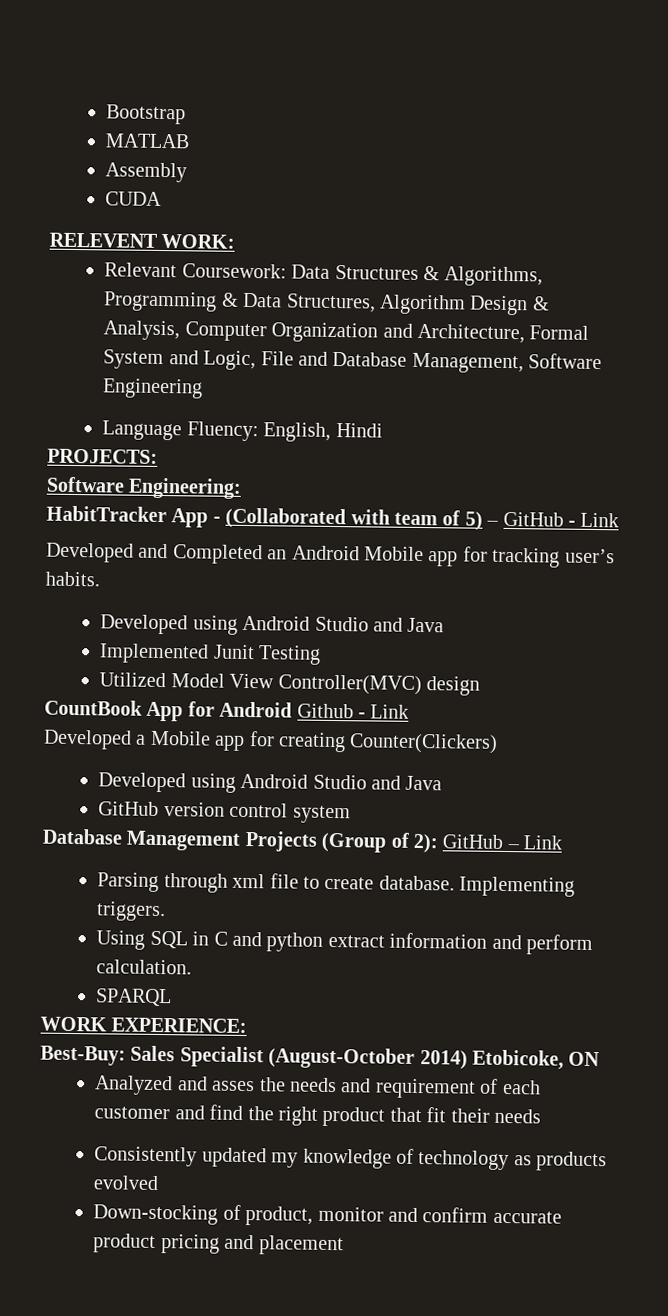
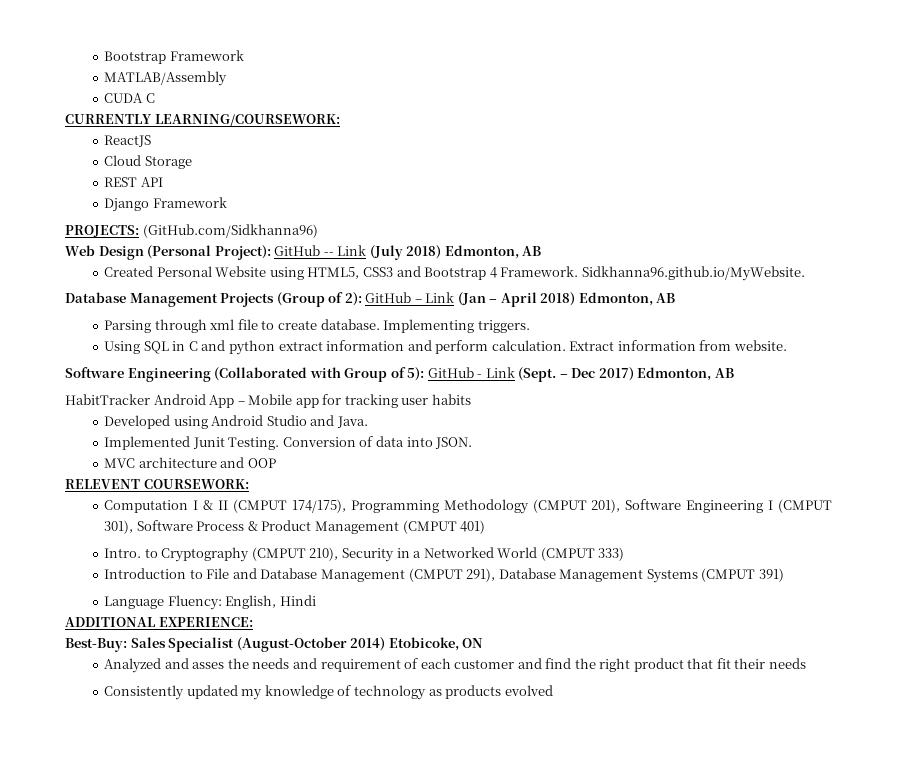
[106,104,187,125] [105,133,191,149] [105,162,188,183] Bootstrap // MATLAB // Assembly -> [104,50,244,64] [104,71,228,86] Bootstrap Framework // MATLAB/Assembly
[49,232,236,249] [104,262,544,287] [103,291,550,316] [103,320,590,344] [103,349,603,374] [102,378,204,399] [102,420,383,442] [47,448,158,464] [46,476,243,499] [46,505,620,531] [46,542,615,568] [45,571,100,587] [100,614,445,635] [99,643,322,665] [99,672,481,696] [44,699,410,722] [43,729,499,754] [98,772,443,793] [98,801,351,824] // RELEVENT WORK: // Relevant Coursework: Data Structures & Algorithms, Programming & Data Structures, Algorithm Design & Analysis, Computer Organization and Architecture, Formal System and Logic, File and Database Management, Software Engineering // Language Fluency: English, Hindi // PROJECTS: // Software Engineering: // HabitTracker App - (Collaborated with team of 5) – GitHub - Link // Developed and Completed an Android Mobile app for tracking user’s habits. // Developed using Android Studio and Java // Implemented Junit Testing // Utilized Model View Controller(MVC) design // CountBook App for Android Github - Link // Developed a Mobile app for creating Counter(Clickers) // Developed using Android Studio and Java // GitHub version control system -> [145,93,155,103] [65,114,340,127] [104,135,152,147] [104,155,192,169] [104,177,163,187] [104,197,227,212] [65,224,318,238] [65,245,542,260] [104,266,805,281] C // CURRENTLY LEARNING/COURSEWORK: // ReactJS // Cloud Storage // REST API // Django Framework // PROJECTS: (GitHub.com/Sidkhanna96) // Web Design (Personal Project): GitHub -- Link (July 2018) Edmonton, AB // Created Personal Website using HTML5, CSS3 and Bootstrap 4 Framework. Sidkhanna96.github.io/MyWebsite.
(563, 842) none -> [457,292,676,307] (Jan – April 2018) Edmonton, AB
[95,988,173,1007] [40,1016,107,1032] // SPARQL // WORK -> [569,340,787,351] [65,367,734,382] [65,394,471,408] [104,415,368,429] [104,436,473,450] [104,457,276,468] [65,479,249,489] [104,499,832,514] [104,520,486,534] [104,547,625,562] [104,568,784,583] [104,595,316,610] [65,617,155,627] Extract information from website. // Software Engineering (Collaborated with Group of 5): GitHub - Link (Sept. – Dec 2017) Edmonton, AB // HabitTracker Android App – Mobile app for tracking user habits // Developed using Android Studio and Java. // Implemented Junit Testing. Conversion of data into JSON. // MVC architecture and OOP // RELEVENT COURSEWORK: // Computation I & II (CMPUT 174/175), Programming Methodology (CMPUT 201), Software Engineering I (CMPUT 301), Software Process & Product Management (CMPUT 401) // Intro. to Cryptography (CMPUT 210), Security in a Networked World (CMPUT 333) // Introduction to File and Database Management (CMPUT 291), Database Management Systems (CMPUT 391) // Language Fluency: English, Hindi // ADDITIONAL
[93,1204,562,1226] [93,1233,344,1256] // Down-stocking of product, monitor and confirm accurate product pricing and placement -> (553, 690) none

